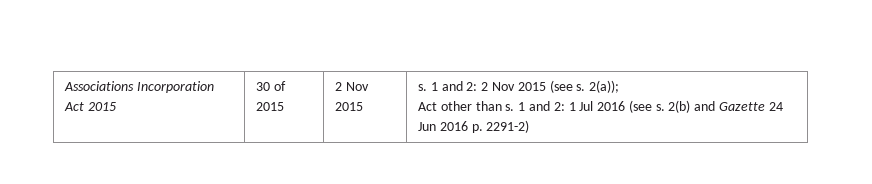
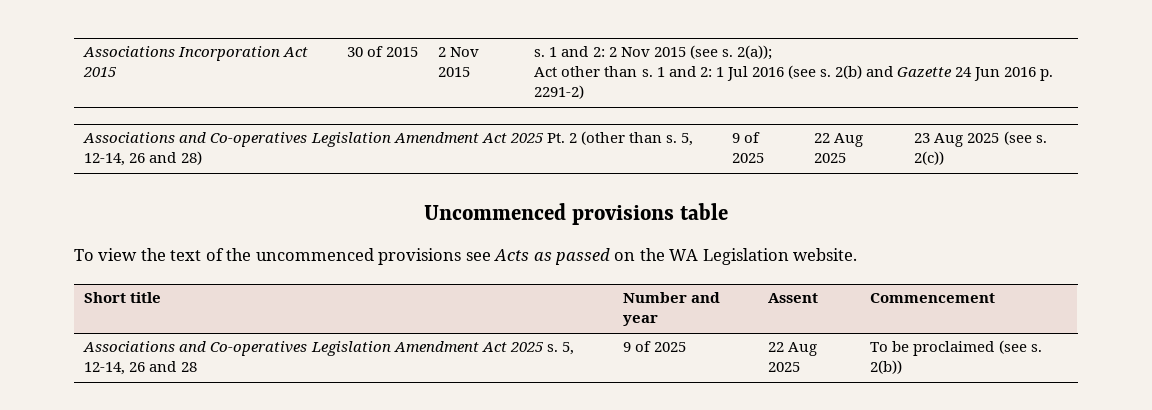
(530, 126) none -> [83,131,693,147] [84,151,202,166] [732,132,761,143] [732,153,765,163] [814,133,864,147] [814,153,847,163] [914,131,1047,147] [914,151,945,165] [423,203,729,225] [74,248,858,265] [84,292,162,303] [623,292,721,303] [623,315,659,326] [768,293,819,303] [870,293,996,303] [83,341,574,356] [84,361,197,375] [623,341,687,352] [768,342,818,356] [768,362,801,372] [870,340,1042,356] [870,360,903,374] // Associations and Co-operatives Legislation Amendment Act 2025 Pt. 2 (other than s. 5, 12-14, 26 and 28) | 9 of 2025 | 22 Aug 2025 | 23 Aug 2025 (see s. 2(c)) // Uncommenced provisions table // To view the text of the uncommenced provisions see Acts as passed on the WA Legislation website. // Short title | Number and year | Assent | Commencement // Associations and Co-operatives Legislation Amendment Act 2025 s. 5, 12-14, 26 and 28 | 9 of 2025 | 22 Aug 2025 | To be proclaimed (see s. 2(b))

